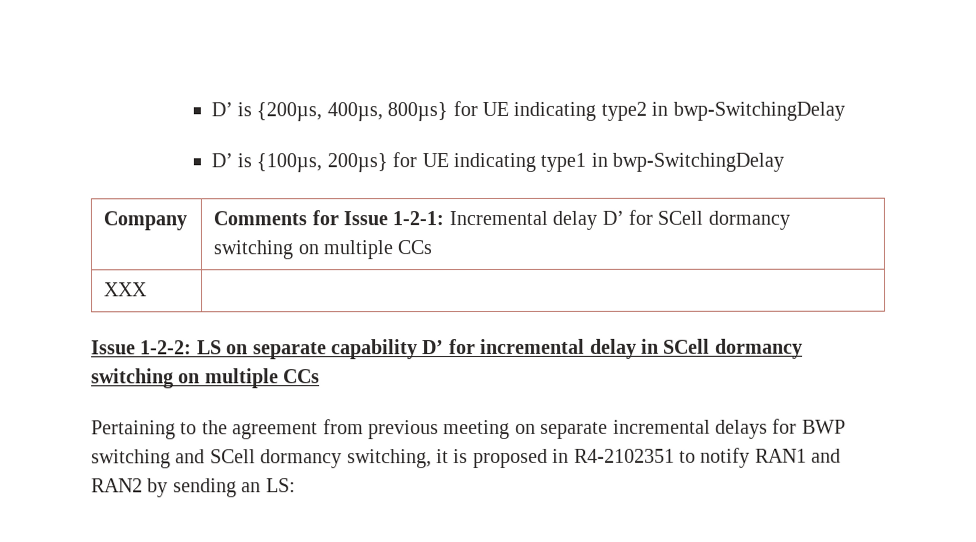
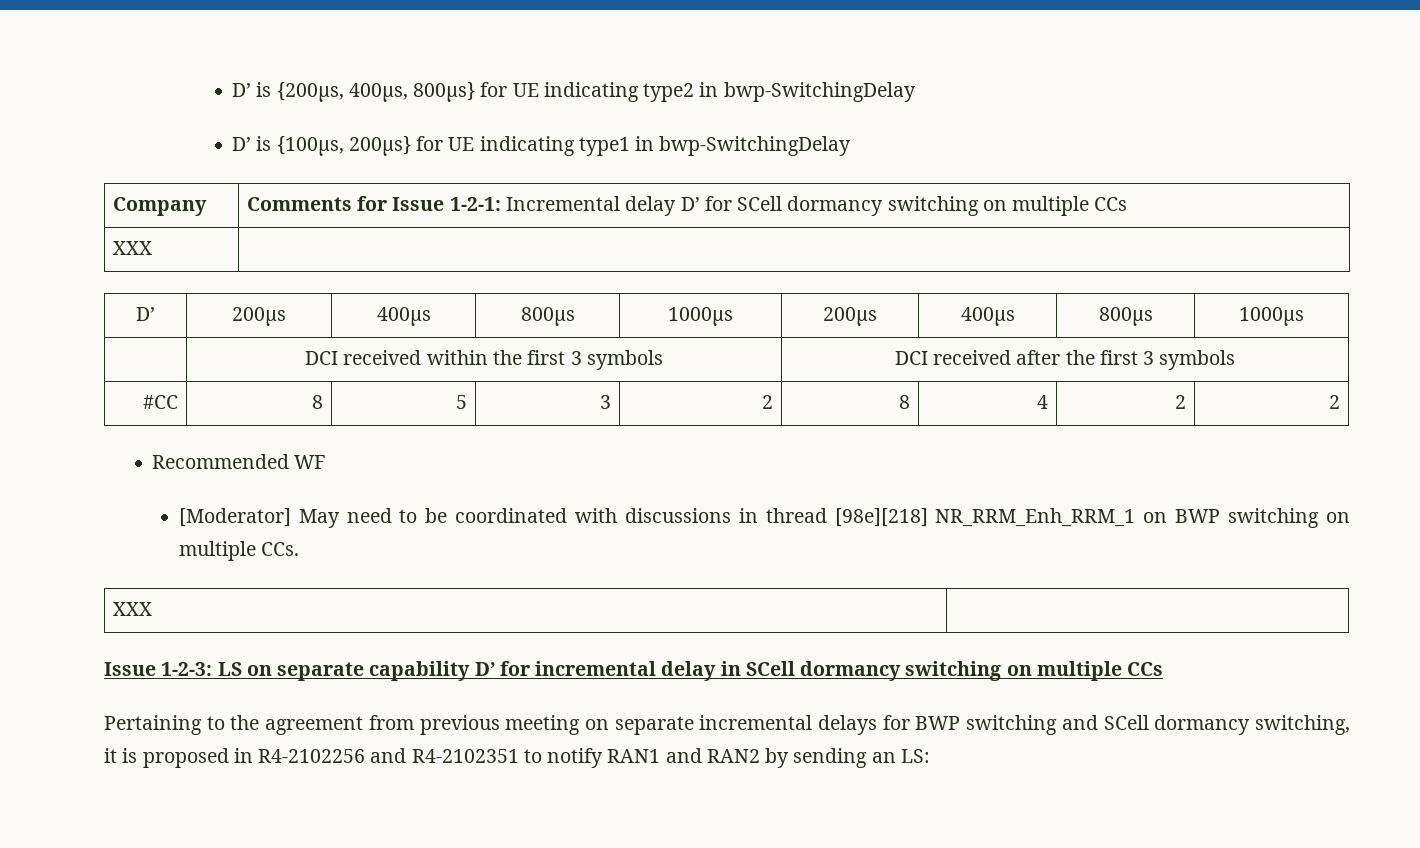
[91,340,193,355] // Issue 1-2-2: -> [136,307,155,321] [232,307,286,326] [376,307,431,326] [520,307,575,326] [668,307,733,326] [823,307,877,326] [960,307,1015,326] [1098,307,1153,326] [1239,307,1304,326] [305,350,663,370] [894,350,1236,370] [143,395,179,409] [312,395,324,409] [456,395,468,409] [600,395,612,409] [762,395,774,409] [899,395,911,409] [1037,395,1049,409] [1175,395,1187,409] [1329,395,1341,409] [152,454,327,469] [178,508,1351,528] [178,541,300,561] [112,602,152,616] [104,662,213,676] // D’ | 200µs | 400µs | 800µs | 1000µs | 200µs | 400µs | 800µs | 1000µs // | DCI received within the first 3 symbols | DCI received after the first 3 symbols // #CC | 8 | 5 | 3 | 2 | 8 | 4 | 2 | 2 // Recommended WF // [Moderator] May need to be coordinated with discussions in thread [98e][218] NR_RRM_Enh_RRM_1 on BWP switching on multiple CCs. // XXX | // Issue 1-2-3:
(570, 455) none -> [258,748,407,763] R4-2102256 and

